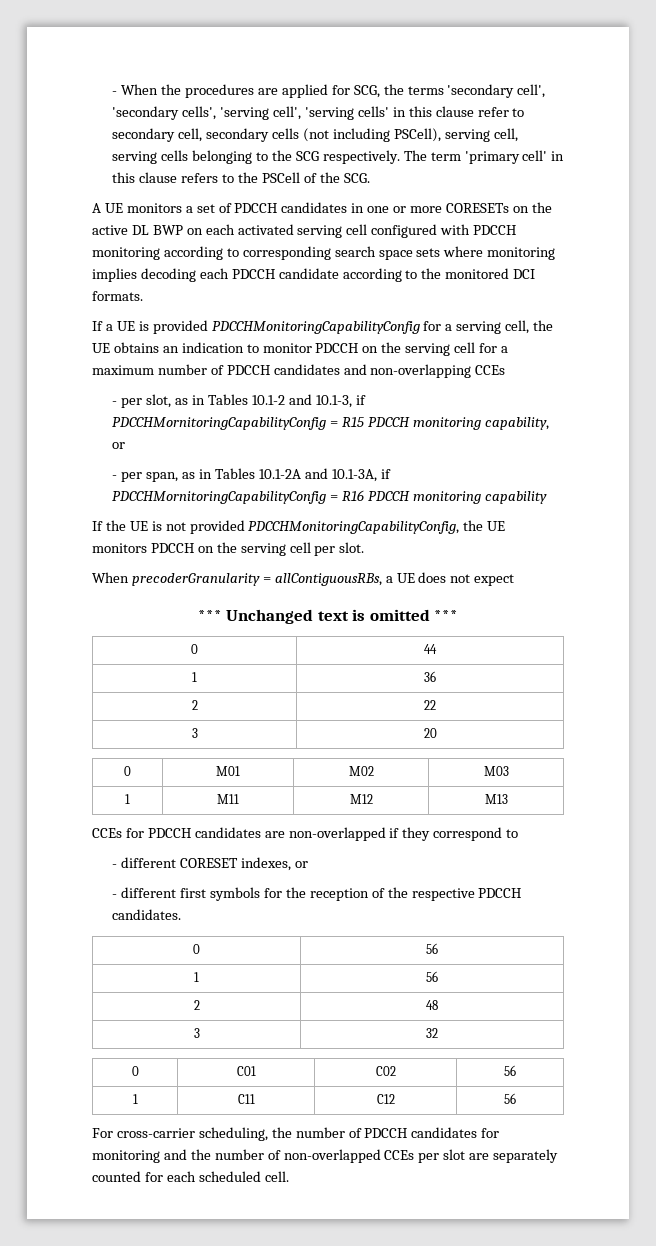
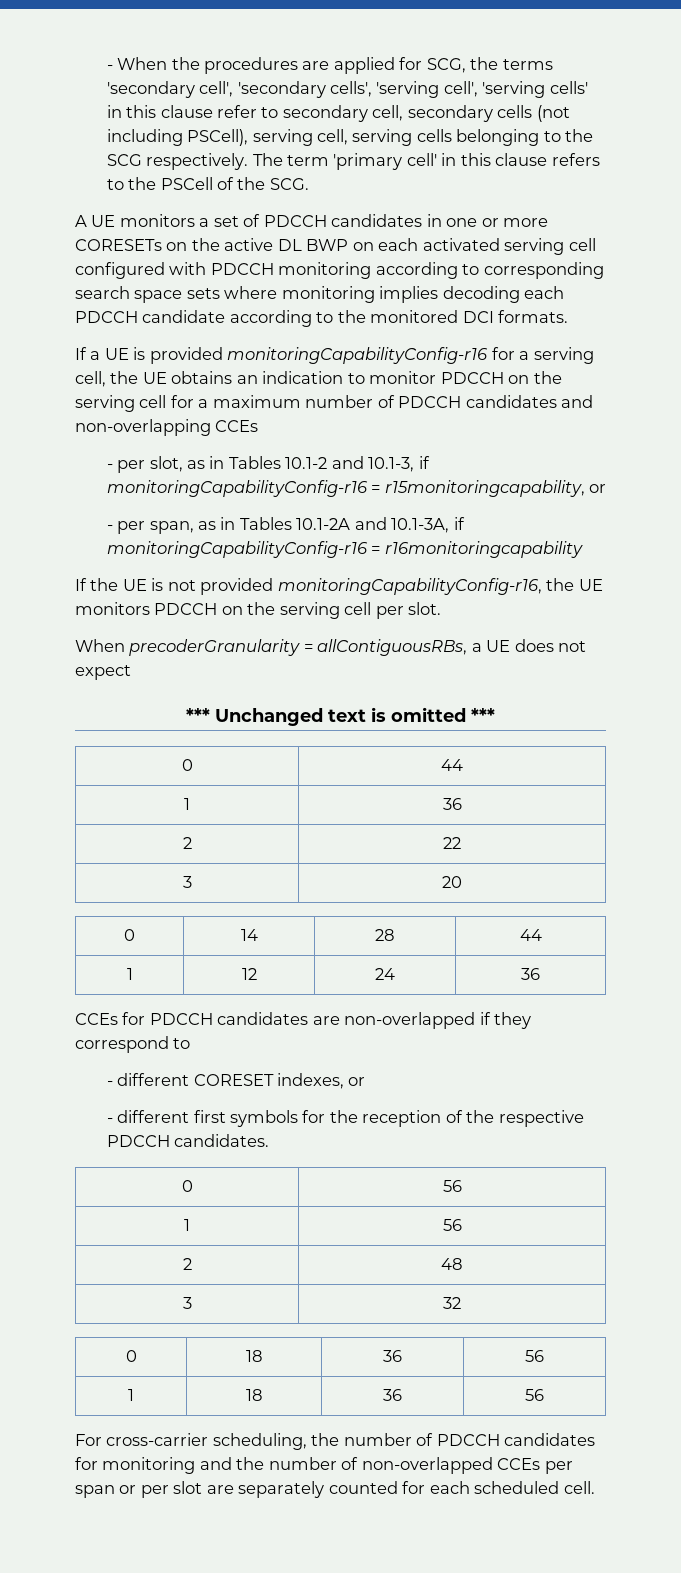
[211,321,420,334] PDCCHMonitoringCapabilityConfig -> [227,347,489,364] monitoringCapabilityConfig-r16
[112,417,549,430] PDCCHMornitoringCapabilityConfig = R15 PDCCH monitoring capability, -> [106,480,585,497] monitoringCapabilityConfig-r16 = r15monitoringcapability,
[112,490,547,504] PDCCHMornitoringCapabilityConfig = R16 PDCCH monitoring capability -> [106,541,583,558] monitoringCapabilityConfig-r16 = r16monitoringcapability
[248,521,460,534] PDCCHMonitoringCapabilityConfig, -> [277,578,542,595] monitoringCapabilityConfig-r16,
[216,766,240,776] [348,766,374,776] [483,766,509,776] [125,794,130,804] [217,794,239,804] [349,794,373,804] [484,794,508,804] M01 | M02 | M03 // 1 | M11 | M12 | M13 -> [240,929,258,941] [375,929,395,941] [519,929,542,941] [126,968,133,980] [241,968,257,980] [375,968,395,980] [521,968,540,980] 14 | 28 | 44 // 1 | 12 | 24 | 36
[236,1066,256,1076] [375,1066,396,1076] [504,1065,516,1076] [132,1094,138,1104] [237,1094,255,1104] [376,1094,395,1104] C01 | C02 | 56 // 1 | C11 | C12 -> [245,1350,263,1362] [383,1350,402,1362] [525,1350,544,1362] [128,1389,134,1401] [245,1389,263,1401] [383,1389,402,1401] 18 | 36 | 56 // 1 | 18 | 36
(440, 1158) none -> [75,1485,169,1498] span or per

